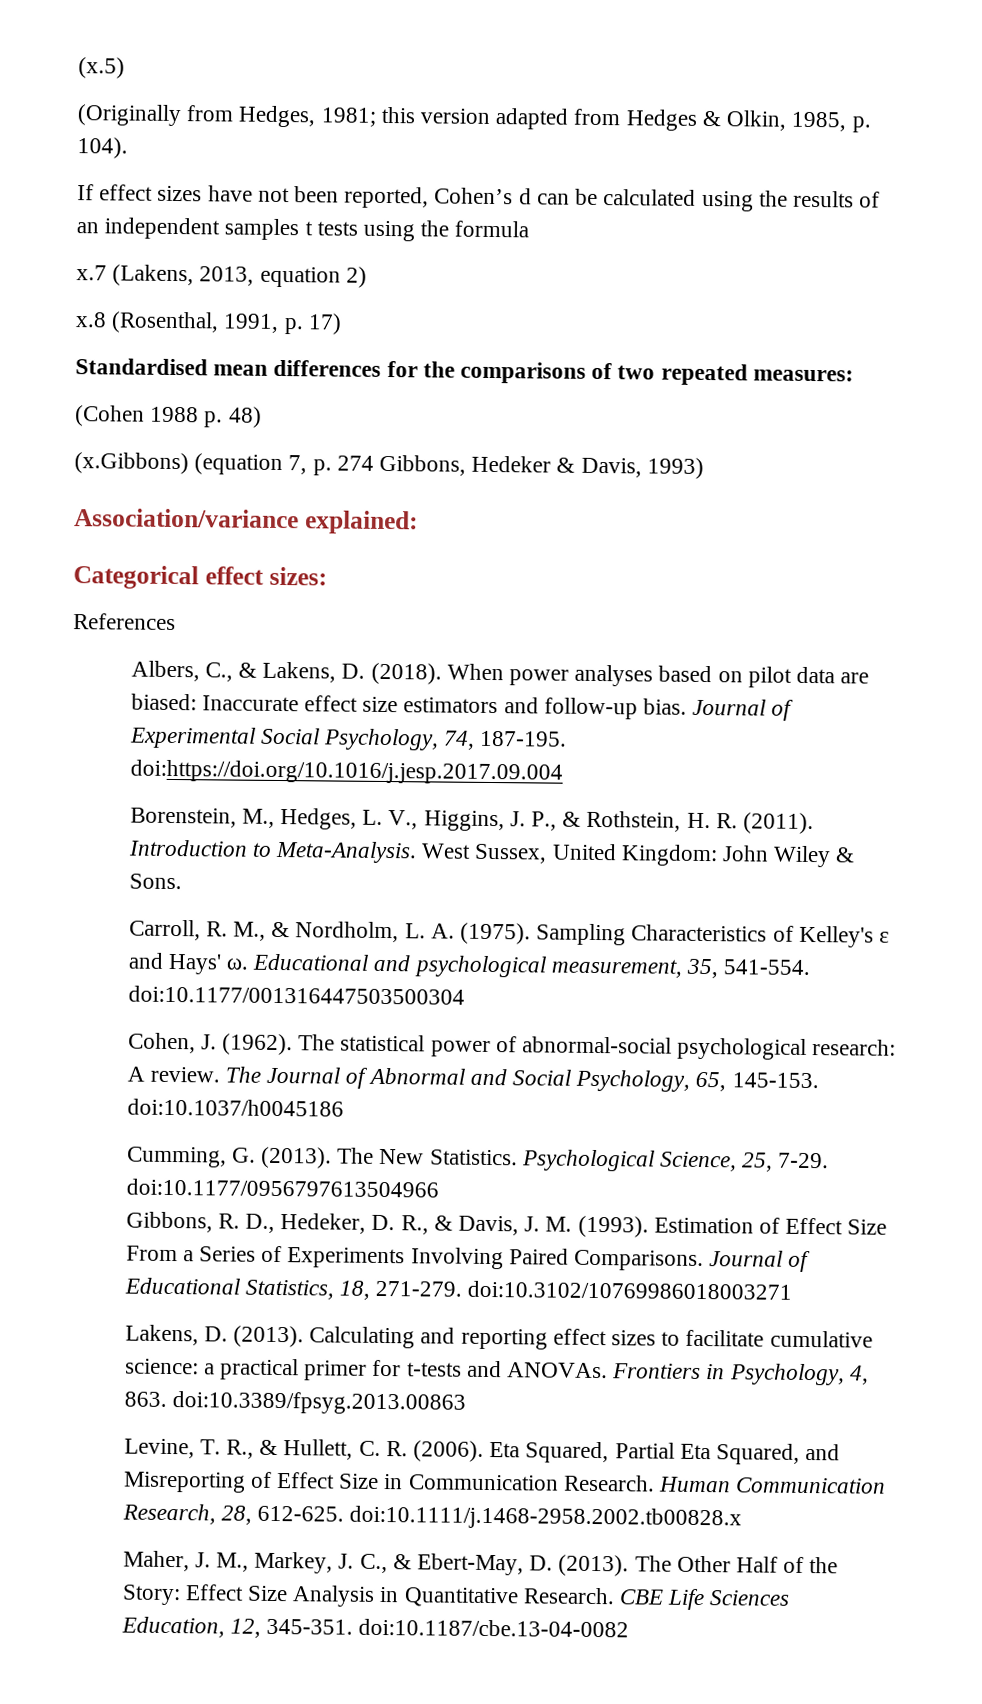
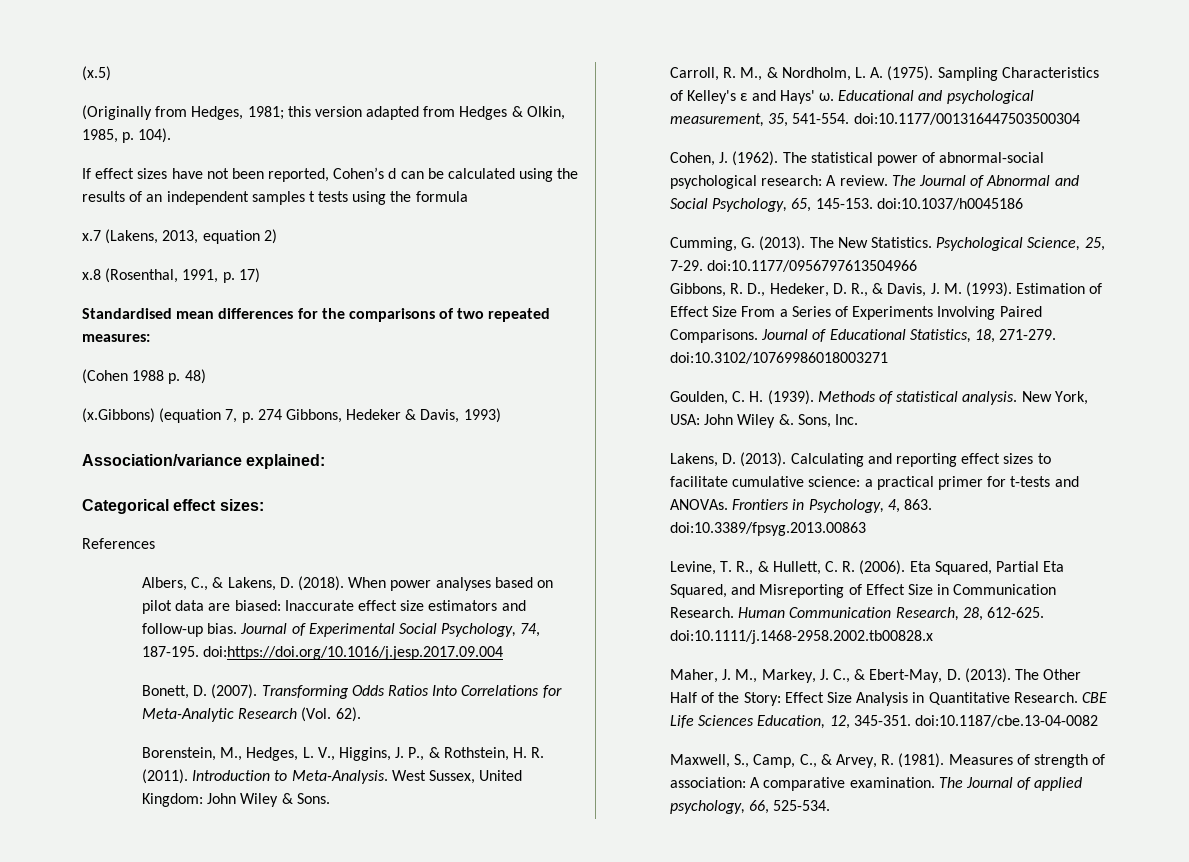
(563, 772) none -> [142,684,562,699] [142,707,361,722] // Bonett, D. (2007). Transforming Odds Ratios Into Correlations for Meta-Analytic Research (Vol. 62).
(793, 1290) none -> [670,390,1088,405] [670,414,858,428] // Goulden, C. H. (1939). Methods of statistical analysis. New York, USA: John Wiley &. Sons, Inc.
(630, 1628) none -> [670,753,1106,768] [670,777,1083,791] [670,800,831,814] // Maxwell, S., Camp, C., & Arvey, R. (1981). Measures of strength of association: A comparative examination. The Journal of applied psychology, 66, 525-534.

